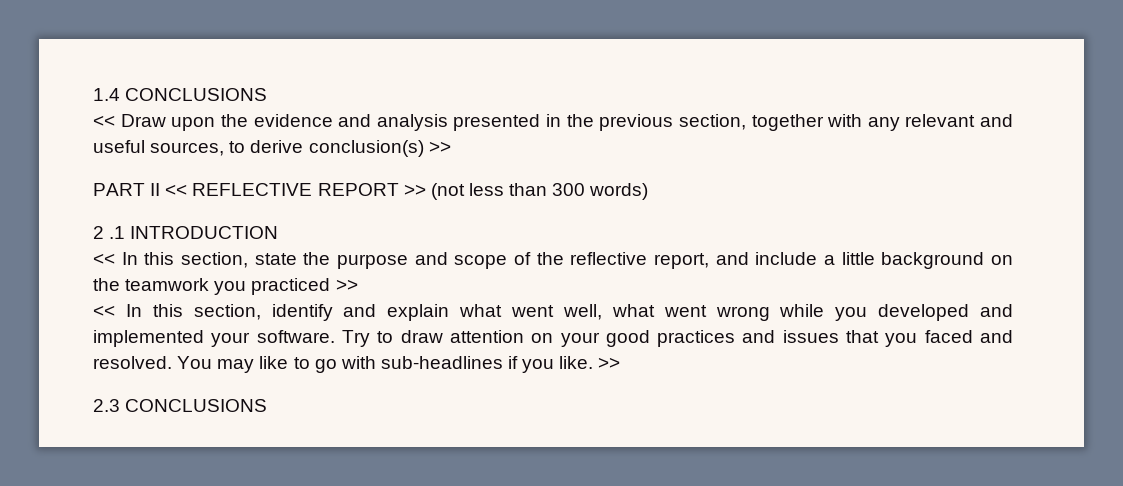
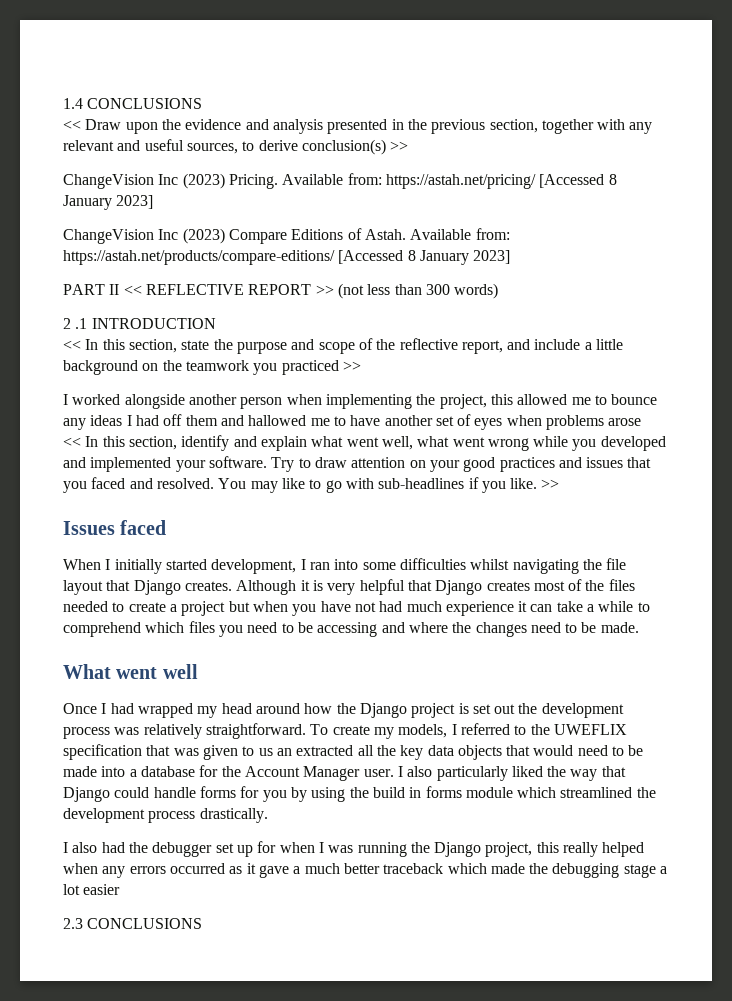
(451, 147) none -> [63,173,617,189] [63,195,154,210] [63,228,510,244] [63,250,511,265] // ChangeVision Inc (2023) Pricing. Available from: https://astah.net/pricing/ [Accessed 8 January 2023] // ChangeVision Inc (2023) Compare Editions of Astah. Available from: https://astah.net/products/compare-editions/ [Accessed 8 January 2023]
(358, 285) none -> [63,394,658,409] [63,414,642,430] // I worked alongside another person when implementing the project, this allowed me to bounce any ideas I had off them and hallowed me to have another set of eyes when problems arose
(621, 363) none -> [63,520,167,535] [63,558,627,574] [63,579,635,595] [63,601,650,616] [63,621,639,637] [63,664,198,679] [63,703,624,718] [63,723,627,739] [63,744,644,760] [63,765,626,781] [63,786,656,802] [63,808,268,823] [63,841,645,857] [63,863,668,878] [63,884,121,895] // Issues faced // When I initially started development, I ran into some difficulties whilst navigating the file layout that Django creates. Although it is very helpful that Django creates most of the files needed to create a project but when you have not had much experience it can take a while to comprehend which files you need to be accessing and where the changes need to be made. // What went well // Once I had wrapped my head around how the Django project is set out the development process was relatively straightforward. To create my models, I referred to the UWEFLIX specification that was given to us an extracted all the key data objects that would need to be made into a database for the Account Manager user. I also particularly liked the way that Django could handle forms for you by using the build in forms module which streamlined the development process drastically. // I also had the debugger set up for when I was running the Django project, this really helped when any errors occurred as it gave a much better traceback which made the debugging stage a lot easier

